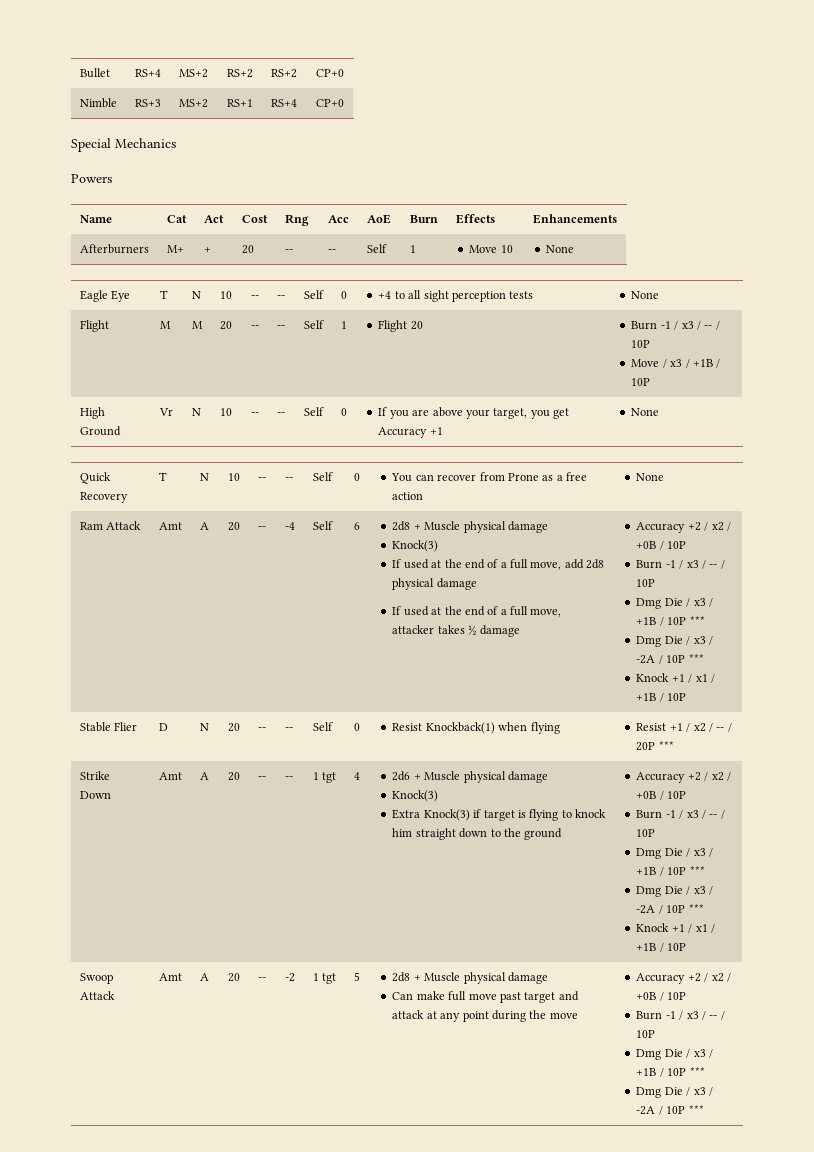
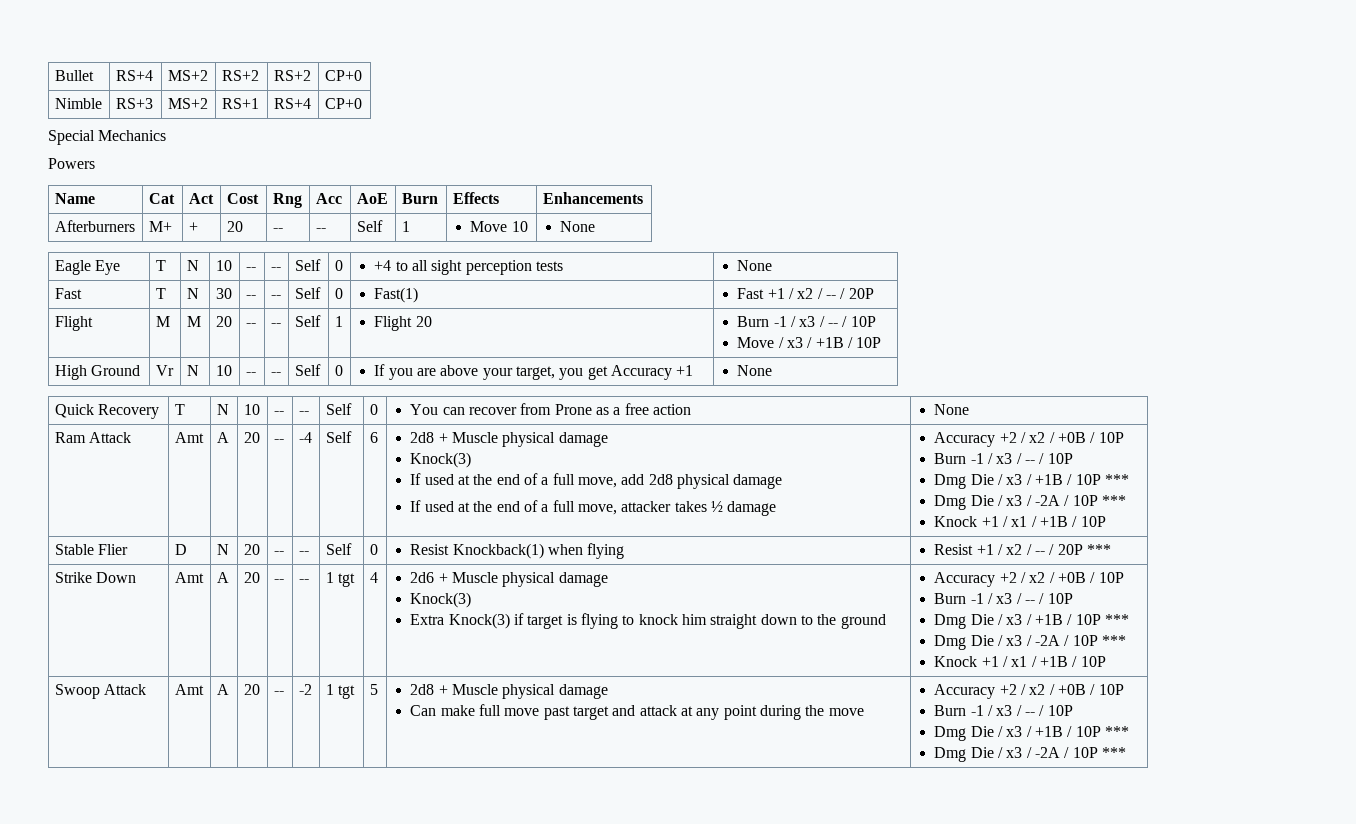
(660, 295) none -> [54,288,82,299] [155,288,166,299] [186,288,199,299] [215,288,232,299] [245,295,256,299] [270,295,281,299] [294,287,321,299] [334,288,343,299] [374,287,419,303] [737,288,874,299] // Fast | T | N | 30 | -- | -- | Self | 0 | Fast(1) | Fast +1 / x2 / -- / 20P

